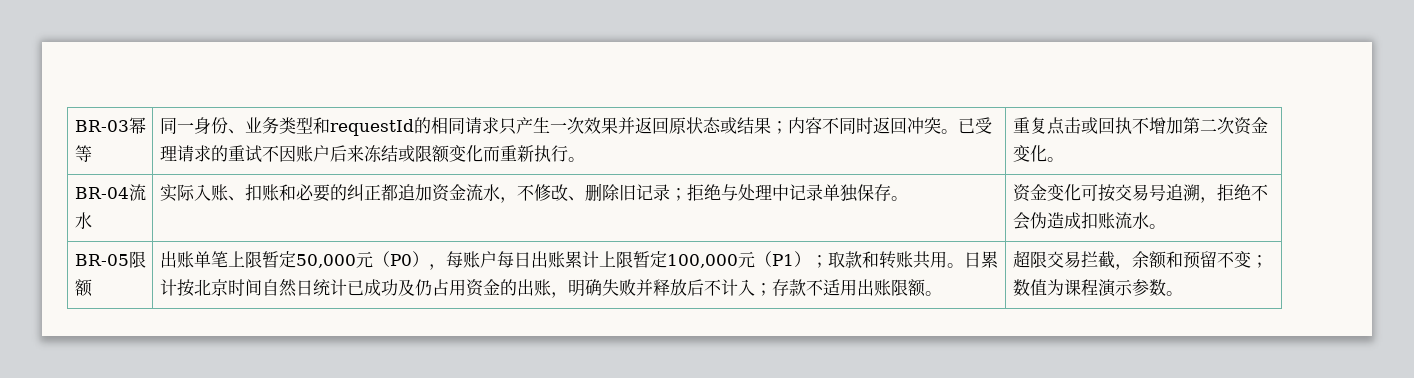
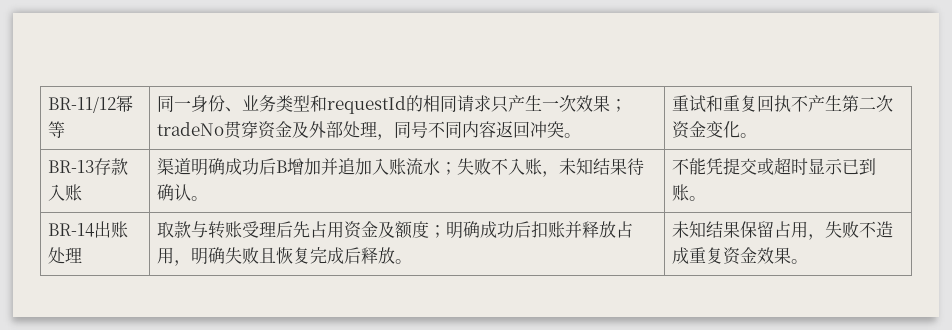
[74,120,129,132] BR-03 -> [48,96,117,113] BR-11/12
[617,117,992,134] [159,145,585,163] [1012,117,1268,135] [1012,145,1064,162] [74,184,146,201] [74,212,92,229] [159,183,908,203] [1012,184,1268,203] [1012,212,1166,230] [74,251,146,268] [74,279,93,297] [159,251,998,270] [159,279,942,298] [1012,250,1268,270] [1012,279,1166,297] 并返回原状态或结果；内容不同时返回冲突。已受理请求的重试不因账户后来冻结或限额变化而重新执行。 | 重复点击或回执不增加第二次资金变化。 // BR-04流水 | 实际入账、扣账和必要的纠正都追加资金流水，不修改、删除旧记录；拒绝与处理中记录单独保存。 | 资金变化可按交易号追溯，拒绝不会伪造成扣账流水。 // BR-05限额 | 出账单笔上限暂定50,000元（P0），每账户每日出账累计上限暂定100,000元（P1）；取款和转账共用。日累计按北京时间自然日统计已成功及仍占用资金的出账，明确失败并释放后不计入；存款不适用出账限额。 | 超限交易拦截，余额和预留不变；数值为课程演示参数 -> [610,99,628,112] [157,121,582,140] [672,95,894,113] [672,121,758,139] [48,158,129,175] [48,184,83,201] [157,158,645,177] [157,184,209,201] [672,157,877,175] [672,184,707,201] [48,221,129,238] [48,247,83,264] [157,221,634,239] [157,247,413,266] [672,221,894,240] [672,247,792,265] ；tradeNo贯穿资金及外部处理，同号不同内容返回冲突。 | 重试和重复回执不产生第二次资金变化。 // BR-13存款入账 | 渠道明确成功后B增加并追加入账流水；失败不入账，未知结果待确认。 | 不能凭提交或超时显示已到账。 // BR-14出账处理 | 取款与转账受理后先占用资金及额度；明确成功后扣账并释放占用，明确失败且恢复完成后释放。 | 未知结果保留占用，失败不造成重复资金效果

